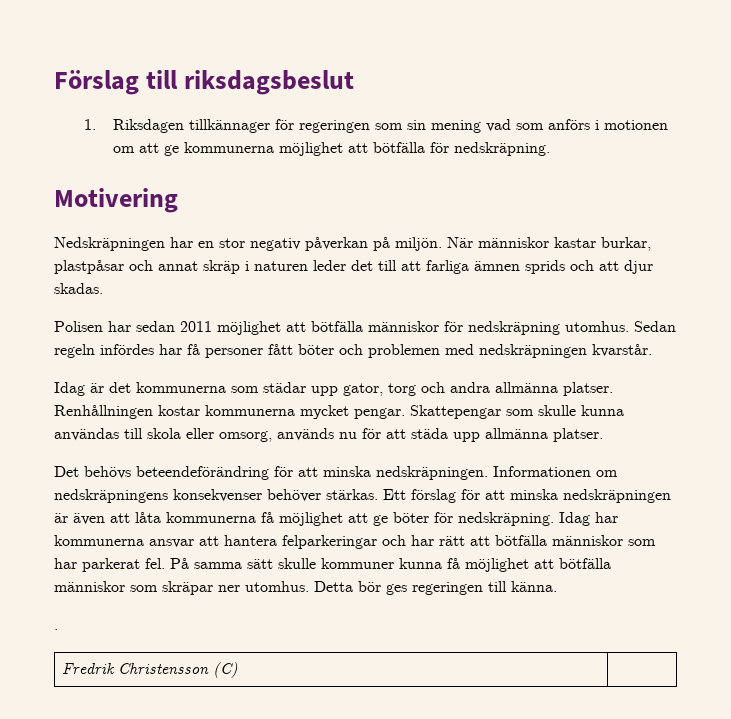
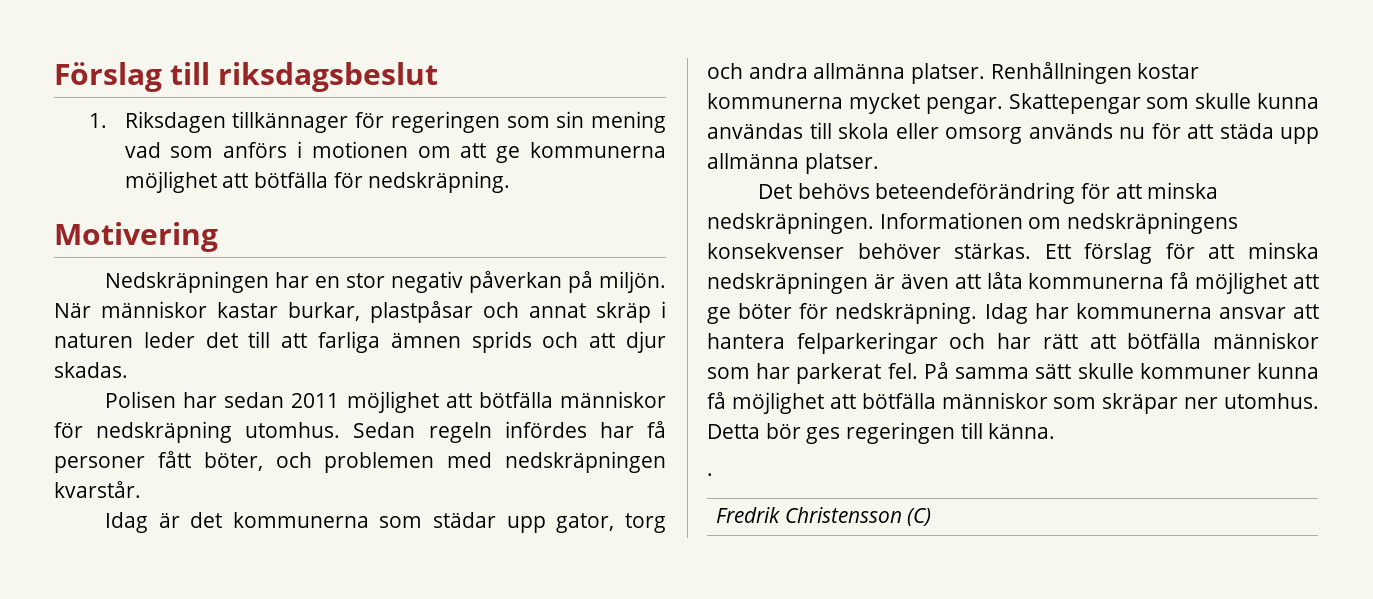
[298,344,334,355] böter -> [203,452,263,471] böter,
[219,431,272,442] omsorg, -> [945,127,1022,144] omsorg

